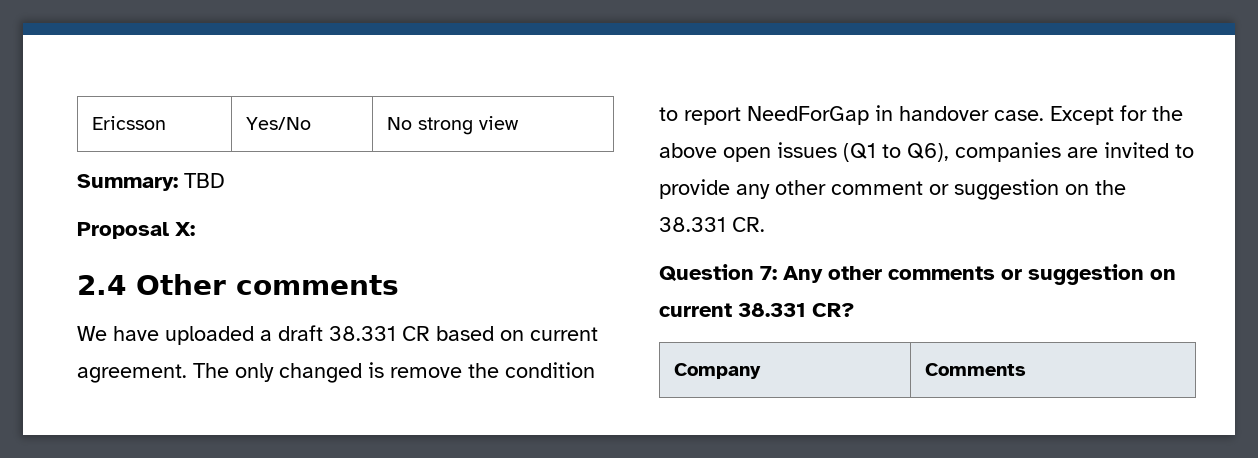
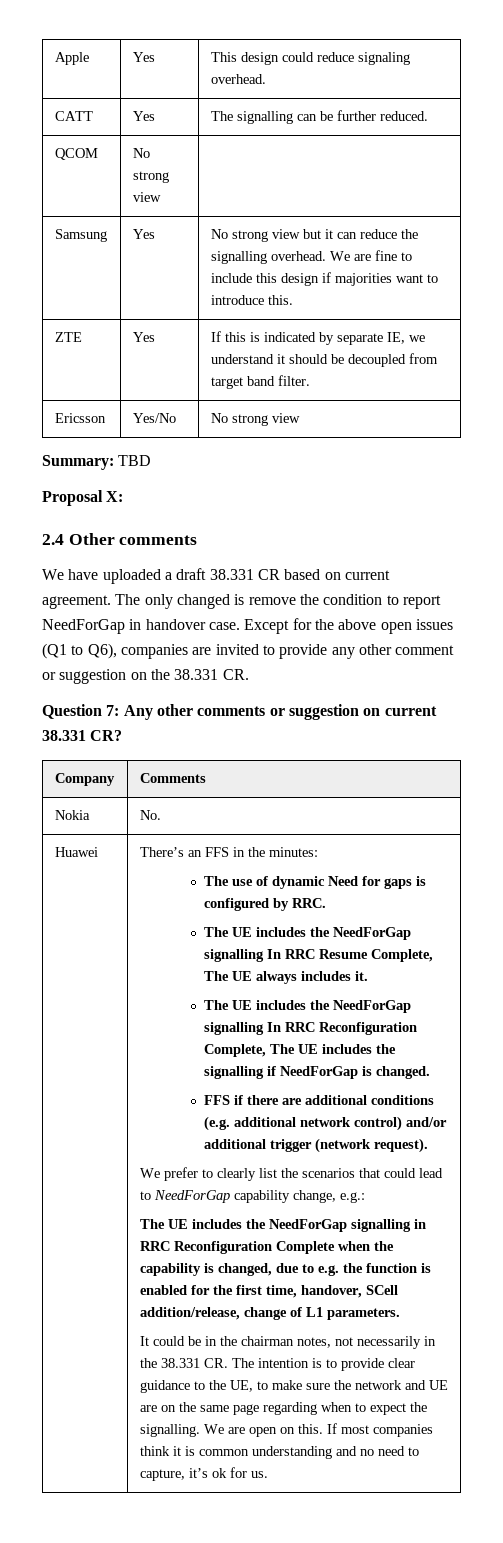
(91, 123) none -> [54,52,89,65] [132,52,155,62] [210,52,410,65] [210,74,266,84] [54,111,93,121] [132,111,155,121] [210,110,428,124] [54,148,98,160] [132,148,150,158] [132,171,169,183] [132,192,161,202] [54,229,107,242] [132,229,155,239] [210,229,418,242] [210,250,412,264] [210,272,438,286] [210,295,293,305] [54,332,82,342] [132,332,155,342] [210,331,425,345] [210,353,438,367] [210,375,310,389] Apple | Yes | This design could reduce signaling overhead. // CATT | Yes | The signalling can be further reduced. // QCOM | No strong view | // Samsung | Yes | No strong view but it can reduce the signalling overhead. We are fine to include this design if majorities want to introduce this. // ZTE | Yes | If this is indicated by separate IE, we understand it should be decoupled from target band filter. //
(1026, 369) none -> [54,810,90,820] [139,810,161,820] [54,847,98,857] [139,847,318,857] [204,876,427,889] [204,898,327,911] [204,927,412,940] [204,949,434,962] [204,971,369,984] [204,1000,412,1013] [204,1022,418,1035] [204,1044,397,1057] [204,1066,431,1079] [204,1095,435,1105] [204,1116,448,1131] [204,1138,429,1153] [139,1167,443,1181] [139,1190,365,1203] [139,1219,426,1232] [139,1241,394,1254] [139,1263,431,1276] [139,1285,398,1298] [139,1307,400,1320] [139,1336,436,1349] [139,1358,415,1371] [139,1380,448,1393] [139,1402,427,1415] [139,1423,433,1437] [139,1446,419,1459] [139,1467,268,1481] // Nokia | No. // Huawei | There’s an FFS in the minutes: // The use of dynamic Need for gaps is configured by RRC. // The UE includes the NeedForGap signalling In RRC Resume Complete, The UE always includes it. // The UE includes the NeedForGap signalling In RRC Reconfiguration Complete, The UE includes the signalling if NeedForGap is changed. // FFS if there are additional conditions (e.g. additional network control) and/or additional trigger (network request). // We prefer to clearly list the scenarios that could lead to NeedForGap capability change, e.g.: // The UE includes the NeedForGap signalling in RRC Reconfiguration Complete when the capability is changed, due to e.g. the function is enabled for the first time, handover, SCell addition/release, change of L1 parameters. // It could be in the chairman notes, not necessarily in the 38.331 CR. The intention is to provide clear guidance to the UE, to make sure the network and UE are on the same page regarding when to expect the signalling. We are open on this. If most companies think it is common understanding and no need to capture, it’s ok for us.

